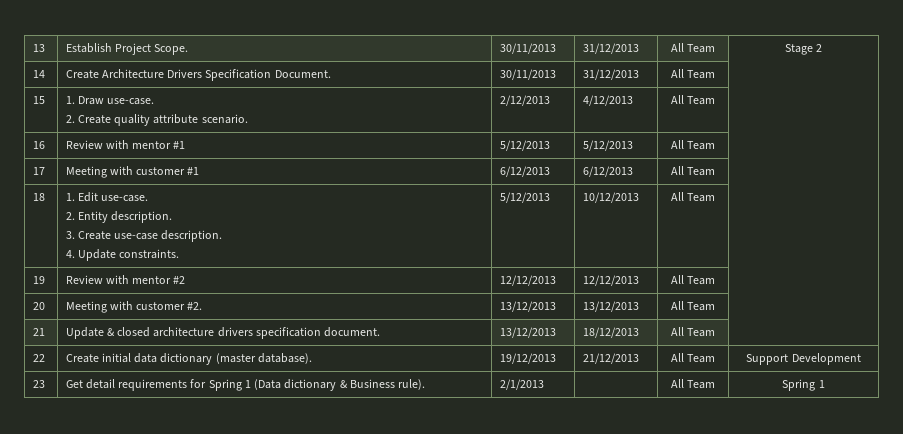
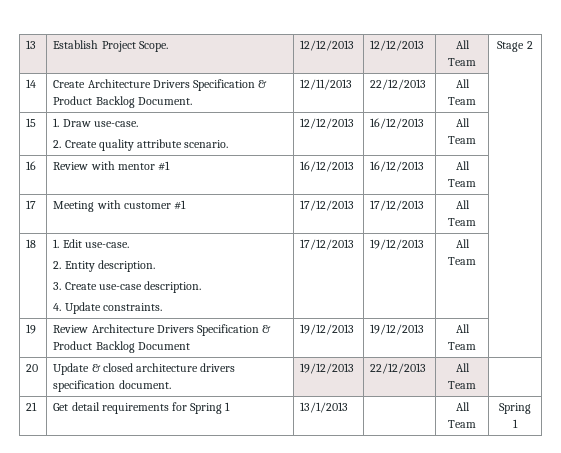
[499,43,556,54] [582,43,639,54] 30/11/2013 | 31/12/2013 -> [300,40,355,51] [370,40,425,51] 12/12/2013 | 12/12/2013
(272, 75) none -> [257,80,267,88] [53,96,135,108] & Product Backlog
[499,69,556,80] [582,69,639,80] 30/11/2013 | 31/12/2013 -> [300,79,353,90] [370,79,427,90] 12/11/2013 | 22/12/2013
[499,95,550,106] [582,95,633,106] 2/12/2013 | 4/12/2013 -> [300,118,355,129] [370,118,425,129] 12/12/2013 | 16/12/2013
[499,140,550,151] [582,140,633,151] 5/12/2013 | 5/12/2013 -> [300,161,355,172] [370,161,425,172] 16/12/2013 | 16/12/2013
[499,166,550,177] [582,166,633,177] 6/12/2013 | 6/12/2013 -> [300,200,355,211] [370,200,425,211] 17/12/2013 | 17/12/2013
[499,192,550,203] [582,192,639,203] 5/12/2013 | 10/12/2013 -> [300,239,355,250] [370,239,425,250] 17/12/2013 | 19/12/2013
[105,275,186,284] [499,275,556,286] [582,275,639,286] [670,275,716,285] [32,302,45,310] [65,301,203,313] [499,301,556,312] [582,301,639,312] [670,301,716,311] [32,328,45,336] with mentor #2 | 12/12/2013 | 12/12/2013 | All Team | // 20 | Meeting with customer #2. | 13/12/2013 | 13/12/2013 | All Team | // 21 -> [91,324,271,336] [53,341,190,353] [300,324,355,335] [370,324,425,335] [455,324,470,333] [448,342,476,350] [26,364,39,372] Architecture Drivers Specification & Product Backlog Document | 19/12/2013 | 19/12/2013 | All Team | // 20
[499,327,556,338] [582,327,639,338] [670,327,716,337] [32,354,45,362] [65,353,312,365] [499,353,556,364] [582,353,639,364] [670,353,716,363] [746,353,861,365] [32,380,45,388] 13/12/2013 | 18/12/2013 | All Team | // 22 | Create initial data dictionary (master database). | 19/12/2013 | 21/12/2013 | All Team | Support Development // 23 -> [300,363,355,374] [370,363,427,374] [455,363,470,372] [448,381,476,389] [26,402,38,411] 19/12/2013 | 22/12/2013 | All Team | // 21
[254,379,426,391] [499,379,544,390] (Data dictionary & Business rule). | 2/1/2013 -> [300,402,349,413] | 13/1/2013

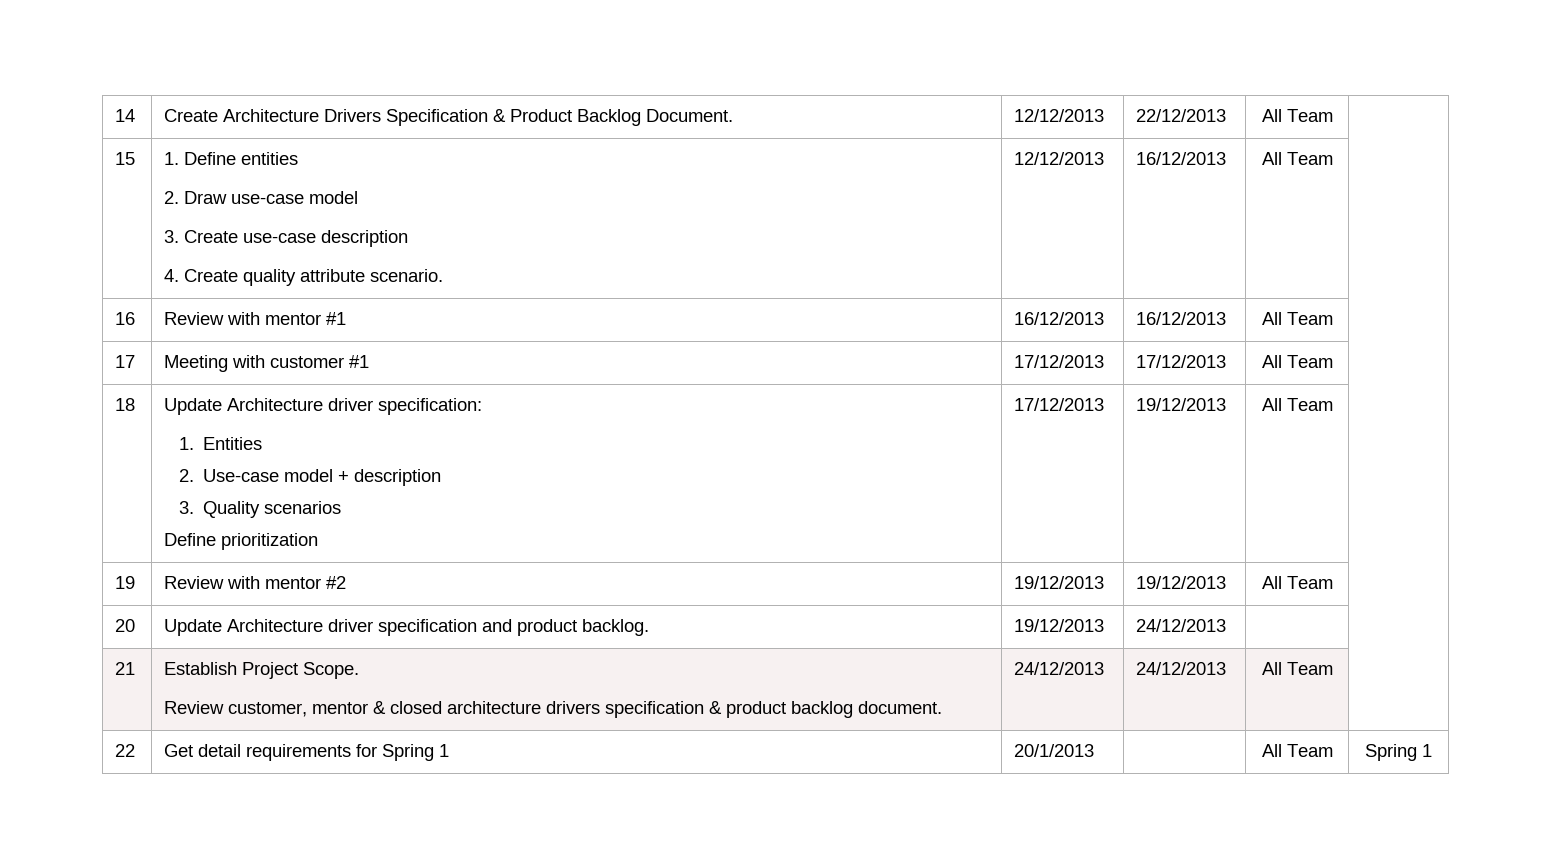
[26,40,37,49] [53,40,168,52] [300,40,355,51] [370,40,425,51] [455,40,470,49] [448,58,476,66] [497,41,533,52] 13 | Establish Project Scope. | 12/12/2013 | 12/12/2013 | All Team | Stage 2 // -> (115, 115) none
[300,79,353,90] 12/11/2013 -> [1014,109,1105,122] 12/12/2013
[62,119,138,127] [53,140,62,148] Draw use-case. // 2. -> [184,152,299,165] [164,191,359,204] [164,230,409,247] [164,269,180,282] Define entities // 2. Draw use-case model // 3. Create use-case description // 4.
[53,239,129,248] [53,260,155,272] [53,281,201,293] [53,302,162,314] 1. Edit use-case. // 2. Entity description. // 3. Create use-case description. // 4. Update constraints. -> [164,398,483,415] [178,437,263,450] [178,469,442,486] [178,501,342,518] [164,533,319,550] Update Architecture driver specification: // 1. Entities // 2. Use-case model + description // 3. Quality scenarios // Define prioritization
[91,324,271,336] [53,341,190,353] Architecture Drivers Specification & Product Backlog Document -> [227,576,347,589] with mentor #2
(90, 369) none -> [227,619,650,636] [1014,619,1105,632] [1136,619,1227,632] [115,662,136,675] [164,662,360,679] [164,701,369,717] Architecture driver specification and product backlog. | 19/12/2013 | 24/12/2013 | | // 21 | Establish Project Scope. // Review customer, mentor
(116, 386) none -> [709,701,854,718] & product backlog
[300,363,355,374] [370,363,427,374] [455,363,470,372] [448,381,476,389] [26,402,38,411] 19/12/2013 | 22/12/2013 | All Team | // 21 -> [1014,662,1105,675] [1136,662,1227,675] [1261,662,1333,675] [115,744,136,757] 24/12/2013 | 24/12/2013 | All Team | // 22
[300,402,349,413] 13/1/2013 -> [1014,744,1095,757] 20/1/2013

